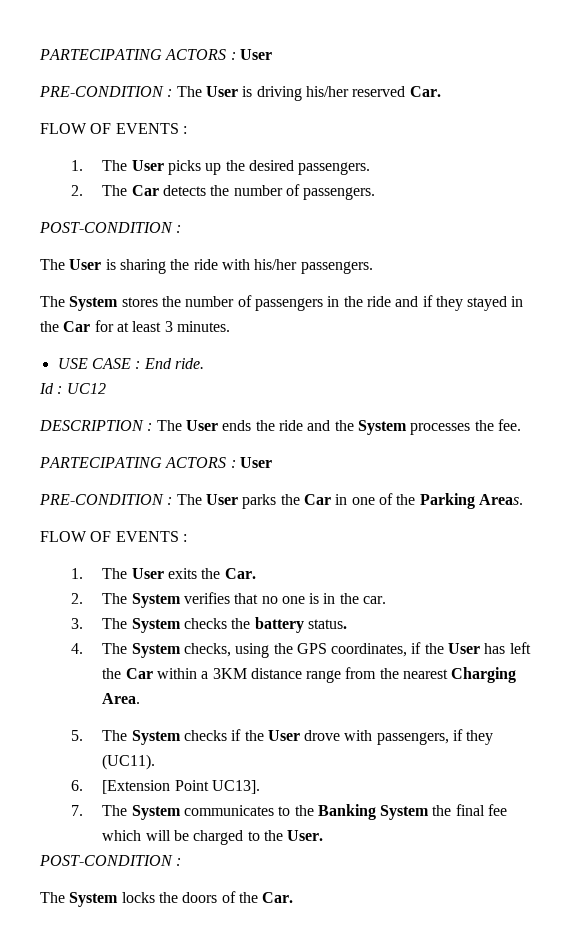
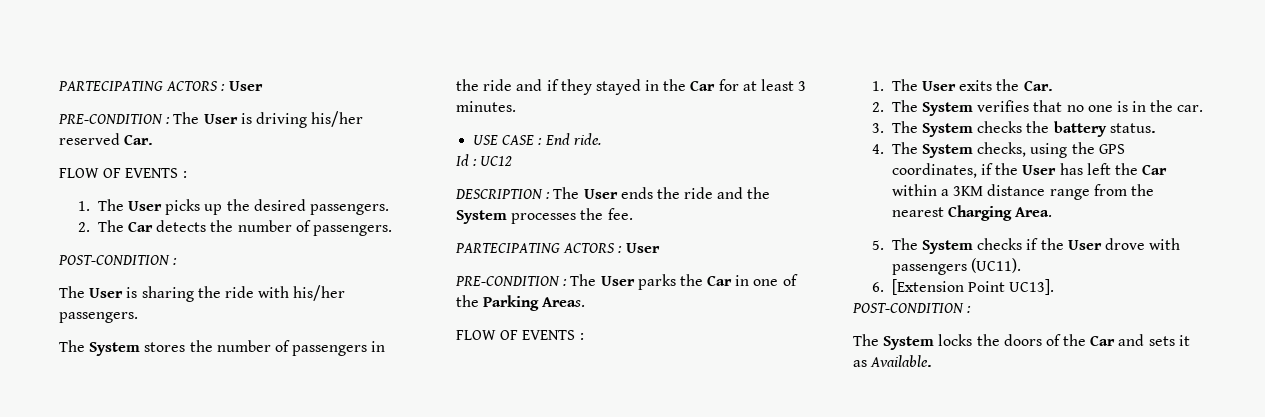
[376,729,494,745] passengers, if they -> [891,264,967,275] passengers
[71,804,508,820] [102,830,324,845] // 7. The System communicates to the Banking System the final fee which will be charged to the User. -> (1055, 287) none
[262,892,294,903] Car. -> [1090,334,1190,346] [853,355,933,367] Car and sets it as Available.

